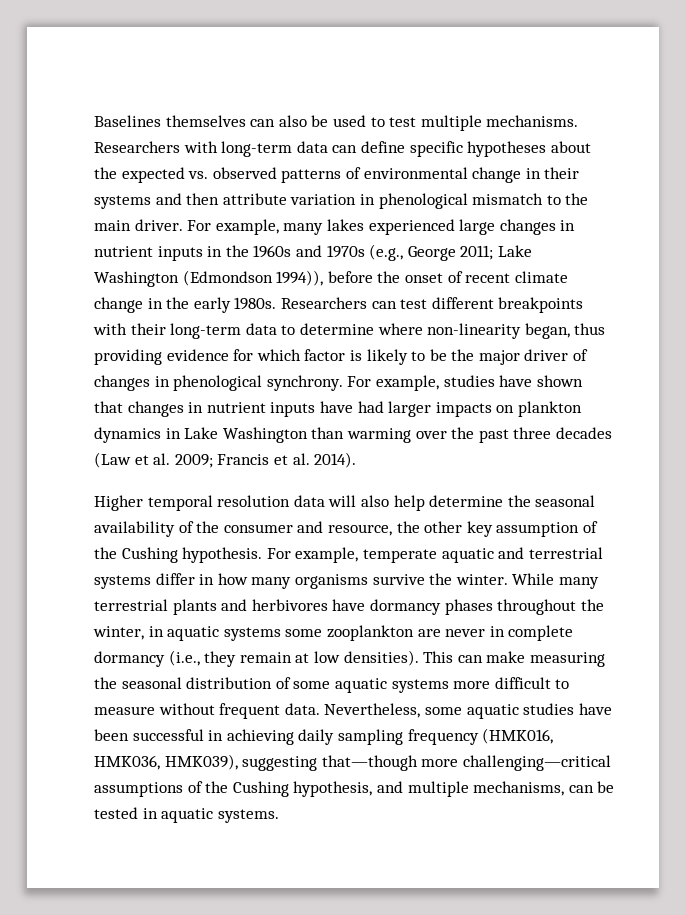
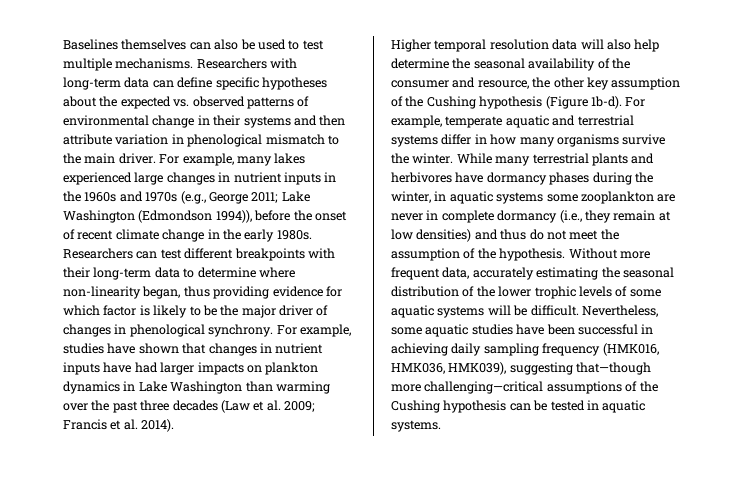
[182,547,263,563] hypothesis. -> [479,96,622,109] hypothesis (Figure 1b-d).
[497,599,577,615] throughout -> [592,172,632,185] during
[343,650,605,667] [94,677,570,693] [94,703,320,719] densities). This can make measuring the seasonal distribution of some aquatic systems more difficult to measure without frequent data. -> [416,229,619,242] [391,248,650,261] [391,267,674,280] [391,286,661,299] [391,305,579,318] densities) and thus do not meet the assumption of the hypothesis. Without more frequent data, accurately estimating the seasonal distribution of the lower trophic levels of some aquatic systems will be difficult.
[293,781,565,797] hypothesis, and multiple mechanisms, -> [443,400,507,413] hypothesis

